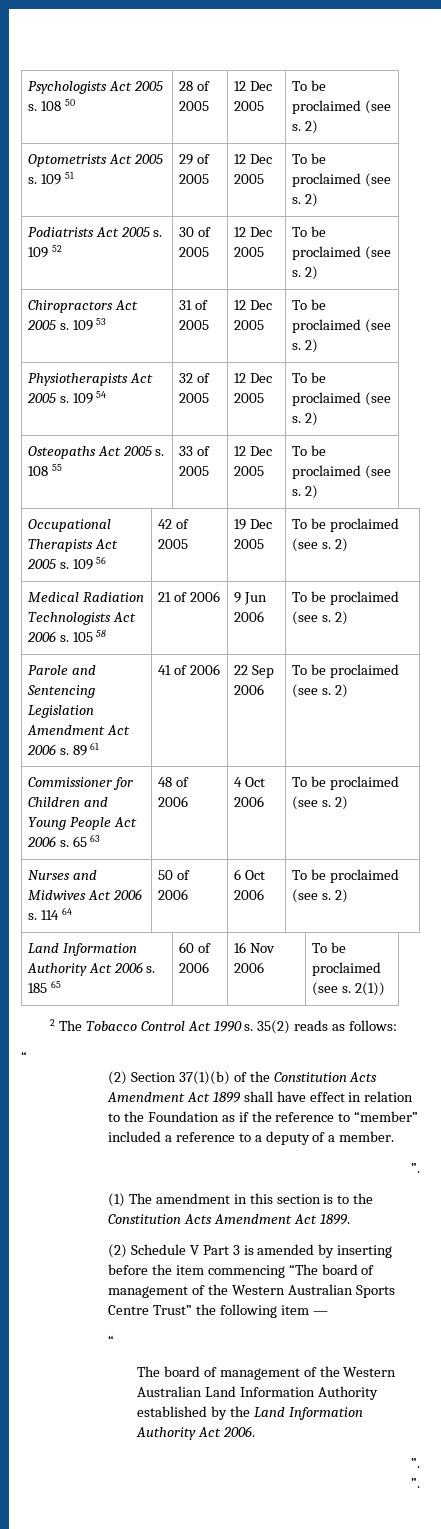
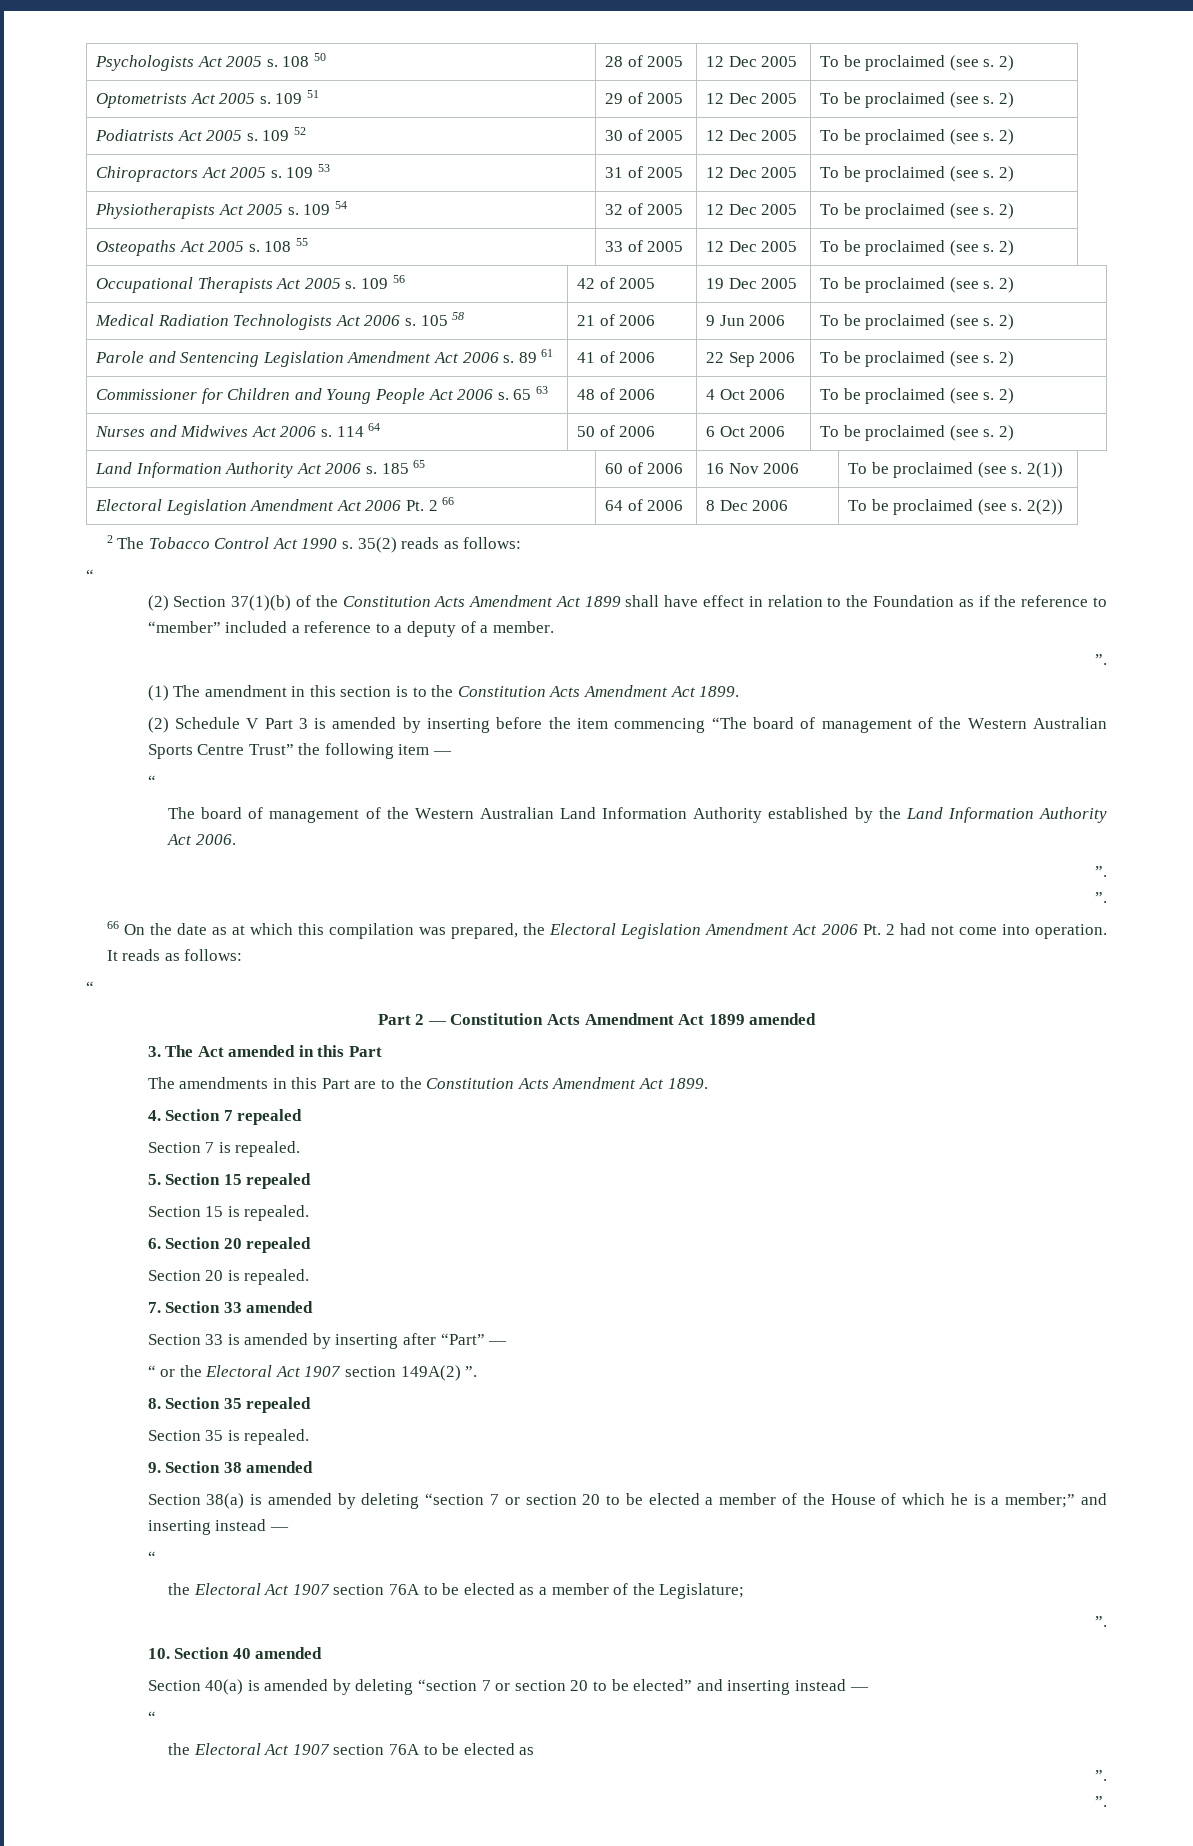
(385, 989) none -> [94,497,455,515] [604,499,684,511] [705,500,789,511] [847,499,1063,515] // Electoral Legislation Amendment Act 2006 Pt. 2 66 | 64 of 2006 | 8 Dec 2006 | To be proclaimed (see s. 2(2))
(420, 1483) none -> [106,921,1107,939] [106,949,243,961] [86,981,94,993] [377,1013,817,1025] [147,1045,383,1057] [147,1077,708,1089] [147,1109,303,1125] [147,1141,301,1157] [147,1173,312,1189] [147,1205,310,1221] [147,1237,312,1253] [147,1269,310,1285] [147,1301,314,1313] [147,1333,508,1349] [147,1365,478,1381] [147,1397,312,1413] [147,1429,310,1445] [147,1461,314,1473] [147,1493,1108,1509] [147,1519,289,1535] [147,1551,156,1563] [168,1583,745,1599] [1095,1616,1107,1627] [147,1647,323,1659] [147,1679,869,1695] [147,1711,156,1723] [168,1743,535,1755] [1095,1770,1107,1781] [1095,1796,1107,1807] // 66 On the date as at which this compilation was prepared, the Electoral Legislation Amendment Act 2006 Pt. 2 had not come into operation. It reads as follows: // “ // Part 2 — Constitution Acts Amendment Act 1899 amended // 3. The Act amended in this Part // The amendments in this Part are to the Constitution Acts Amendment Act 1899. // 4. Section 7 repealed // Section 7 is repealed. // 5. Section 15 repealed // Section 15 is repealed. // 6. Section 20 repealed // Section 20 is repealed. // 7. Section 33 amended // Section 33 is amended by inserting after “Part” — // “ or the Electoral Act 1907 section 149A(2) ”. // 8. Section 35 repealed // Section 35 is repealed. // 9. Section 38 amended // Section 38(a) is amended by deleting “section 7 or section 20 to be elected a member of the House of which he is a member;” and inserting instead — // “ // the Electoral Act 1907 section 76A to be elected as a member of the Legislature; // ”. // 10. Section 40 amended // Section 40(a) is amended by deleting “section 7 or section 20 to be elected” and inserting instead — // “ // the Electoral Act 1907 section 76A to be elected as // ”. // ”.

